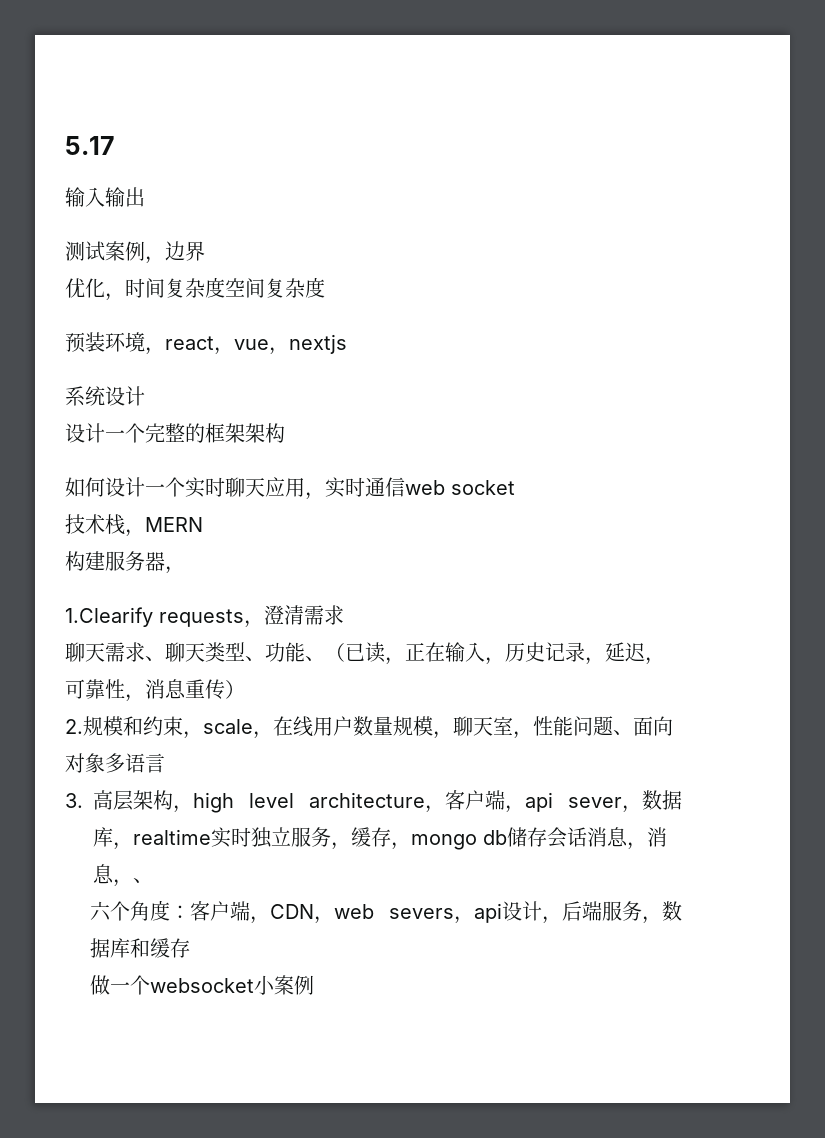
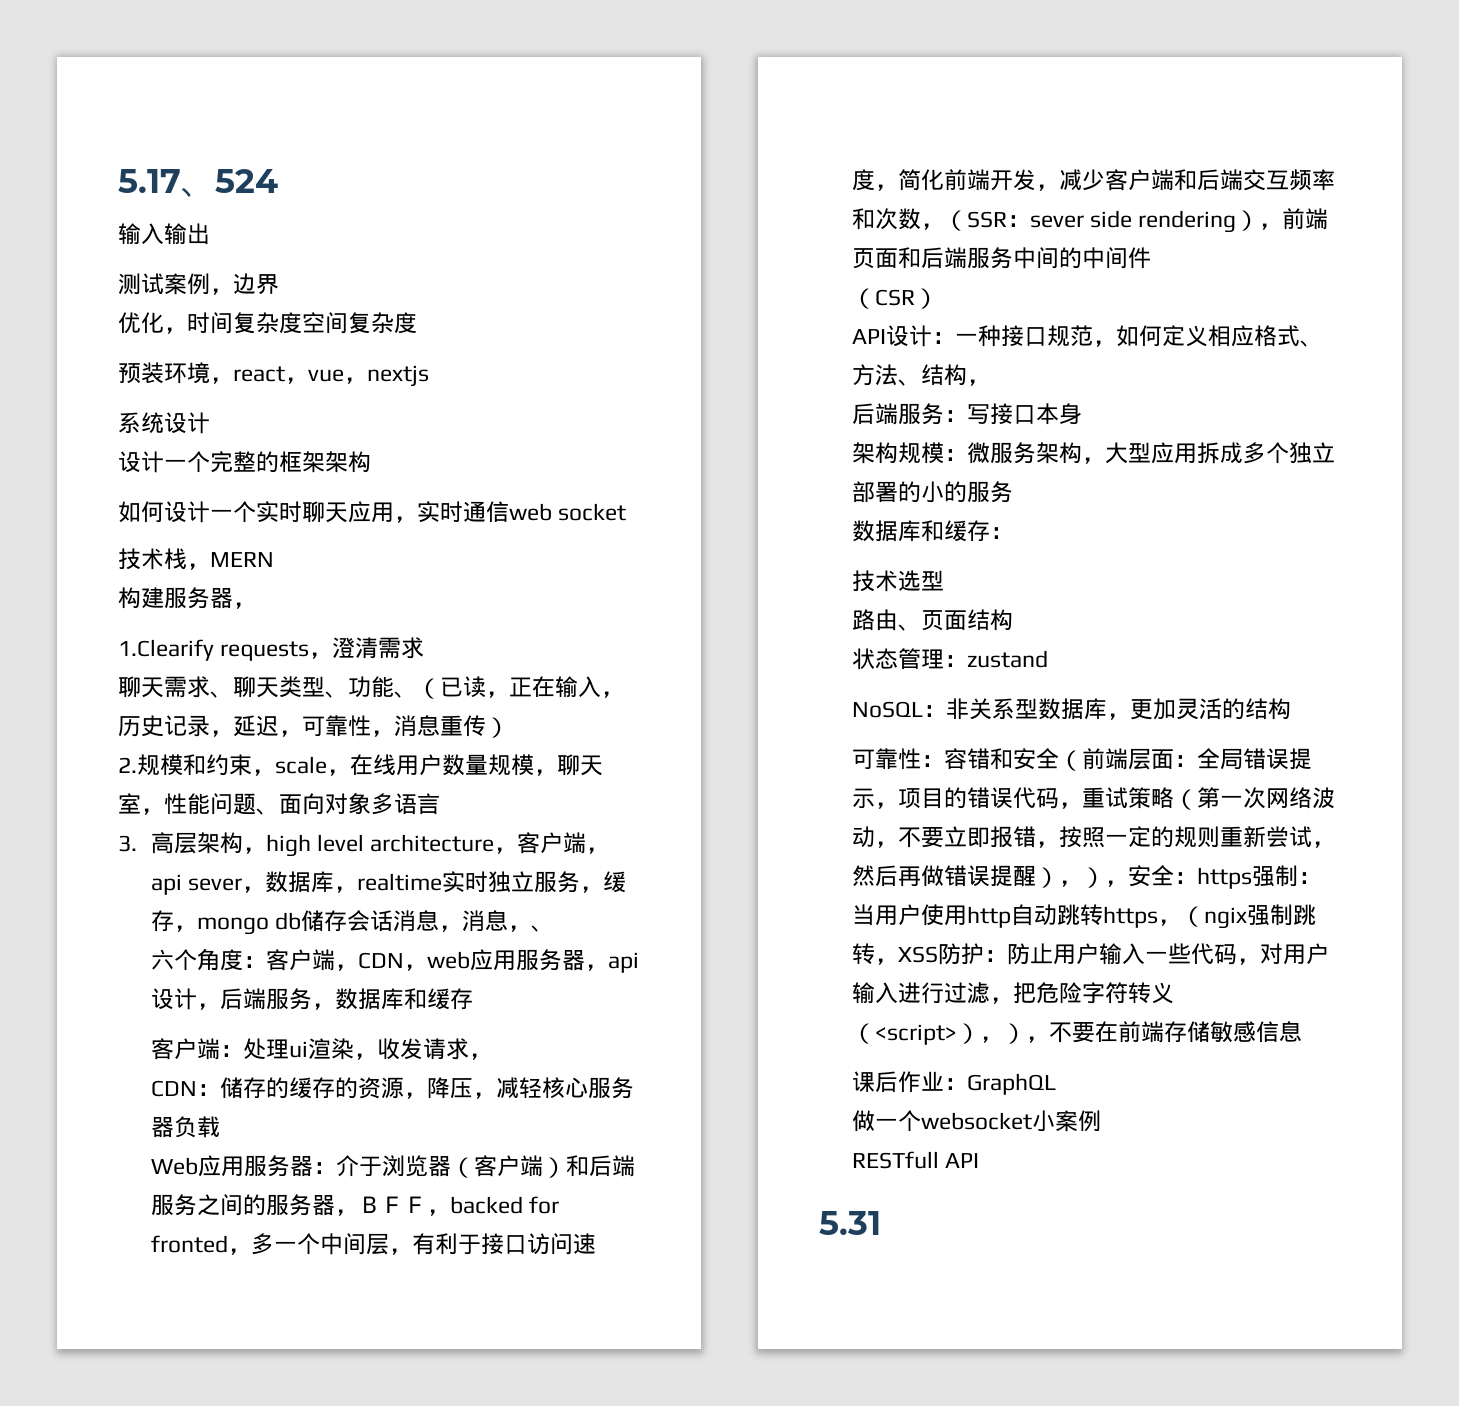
(115, 145) none -> [181,169,278,197] 、524
[389,908,454,919] severs -> [469,949,585,971] 应用服务器
(191, 948) none -> [150,1038,492,1060] [150,1077,634,1099] [150,1116,220,1138] [150,1155,635,1178] [150,1194,559,1216] [150,1233,596,1255] [851,169,1335,191] [851,208,1329,233] [851,247,1151,269] [851,288,938,309] [851,325,1323,347] [851,364,990,386] [851,403,1082,425] [851,442,1335,464] [851,481,1013,503] [851,520,1013,542] [851,570,944,592] [851,609,1013,631] [851,648,1048,670] [851,698,1291,720] [851,748,1312,771] [851,787,1335,810] [851,826,1335,848] [851,865,1321,889] [851,904,1316,929] [851,943,1329,965] [851,982,1174,1004] [851,1021,1302,1045] [851,1071,1056,1095] // 客户端：处理ui渲染，收发请求， // CDN：储存的缓存的资源，降压，减轻核心服务器负载 // Web应用服务器：介于浏览器（客户端）和后端服务之间的服务器，ＢＦＦ，backed for fronted，多一个中间层，有利于接口访问速度，简化前端开发，减少客户端和后端交互频率和次数，（SSR：sever side rendering），前端页面和后端服务中间的中间件 // （CSR） // API设计：一种接口规范，如何定义相应格式、方法、结构， // 后端服务：写接口本身 // 架构规模：微服务架构，大型应用拆成多个独立部署的小的服务 // 数据库和缓存： // 技术选型 // 路由、页面结构 // 状态管理：zustand // NoSQL：非关系型数据库，更加灵活的结构 // 可靠性：容错和安全（前端层面：全局错误提示，项目的错误代码，重试策略（第一次网络波动，不要立即报错，按照一定的规则重新尝试，然后再做错误提醒），），安全：https强制：当用户使用http自动跳转https，（ngix强制跳转，XSS防护：防止用户输入一些代码，对用户输入进行过滤，把危险字符转义（<script>），），不要在前端存储敏感信息 // 课后作业：GraphQL
(315, 985) none -> [851,1151,979,1169] [819,1211,881,1235] // RESTfull API // 5.31

